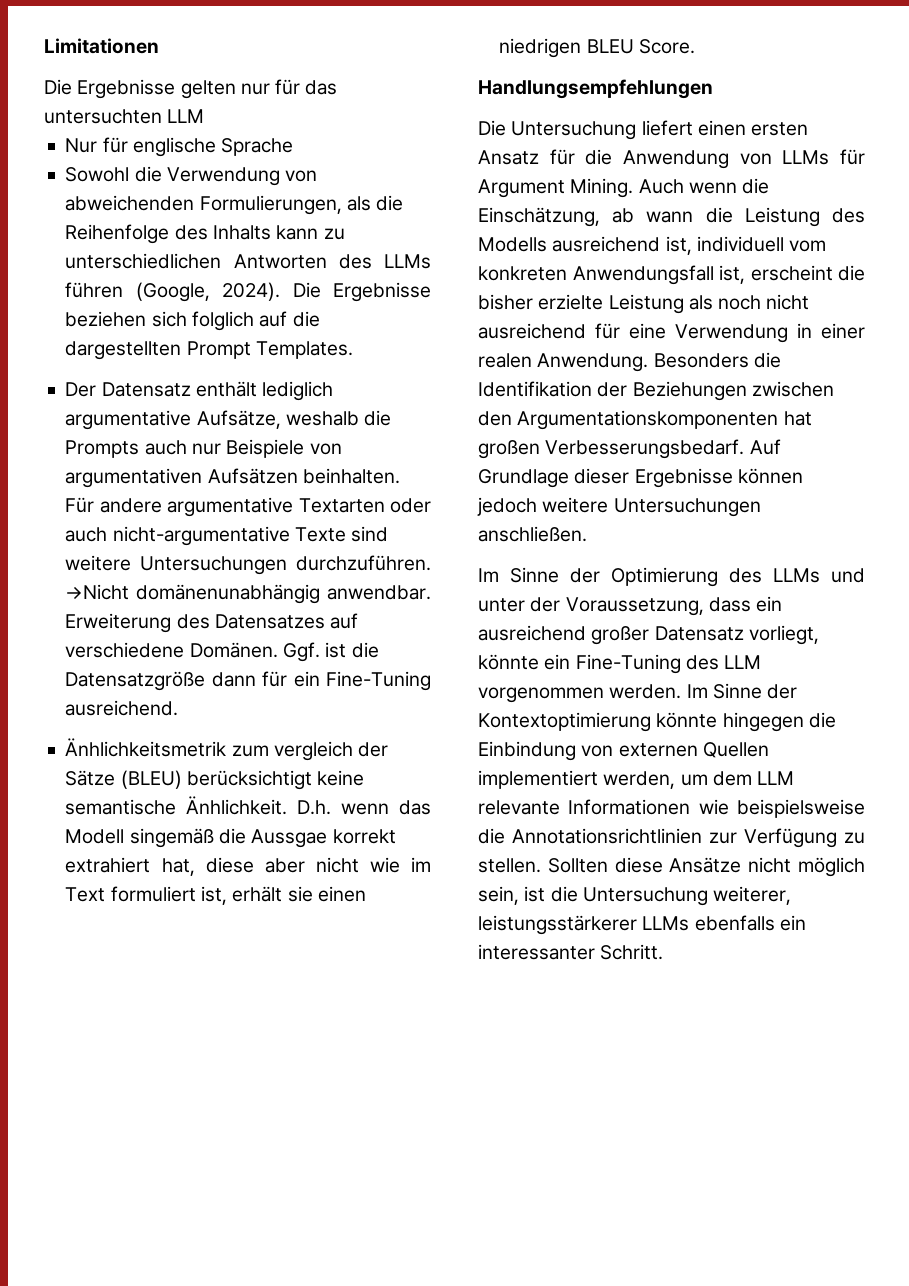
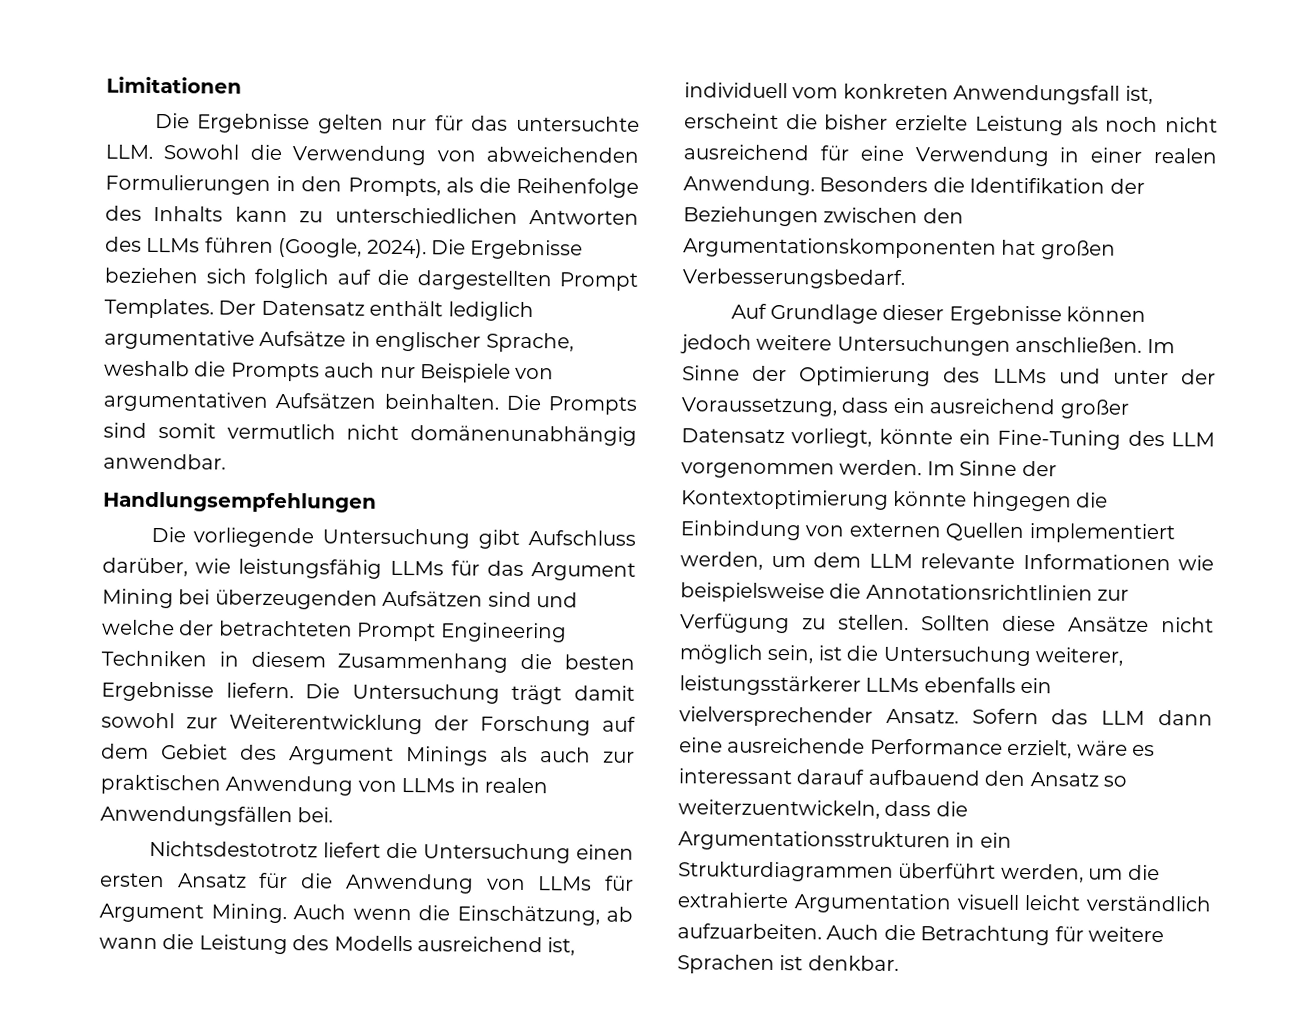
[44,109,205,124] [65,137,294,157] untersuchten LLM // Nur für englische Sprache // -> [515,115,640,132] [105,144,153,159] untersuchte LLM.
[199,195,342,215] Formulierungen, -> [105,174,441,197] Formulierungen in den Prompts,
(353, 350) // -> (214, 308) none
[196,410,281,429] Aufsätze, -> [259,330,574,353] Aufsätze in englischer Sprache,
[65,497,431,517] [65,526,389,546] [65,555,432,575] [65,584,432,604] [65,613,359,633] [65,642,379,662] [65,671,431,691] [65,700,179,716] [65,738,389,761] [65,770,365,790] [65,796,431,815] [65,828,396,848] [65,857,431,876] [65,886,366,905] [499,38,695,58] [478,79,713,99] [478,120,693,140] Für andere argumentative Textarten oder auch nicht-argumentative Texte sind weitere Untersuchungen durchzuführen. →Nicht domänenunabhängig anwendbar. Erweiterung des Datensatzes auf verschiedene Domänen. Ggf. ist die Datensatzgröße dann für ein Fine-Tuning ausreichend. // Änhlichkeitsmetrik zum vergleich der Sätze (BLEU) berücksichtigt keine semantische Änhlichkeit. D.h. wenn das Modell singemäß die Aussgae korrekt extrahiert hat, diese aber nicht wie im Text formuliert ist, erhält sie einen niedrigen BLEU Score. // Handlungsempfehlungen // Die Untersuchung liefert -> [505,394,637,415] [103,422,637,446] [103,453,226,470] [103,491,377,513] [150,526,636,549] [102,557,637,581] [102,588,578,610] [102,619,567,643] [101,650,635,673] [101,681,635,705] [101,712,636,736] [101,743,635,766] [100,774,548,796] [100,805,334,827] [148,840,571,864] Die Prompts sind somit vermutlich nicht domänenunabhängig anwendbar. // Handlungsempfehlungen // Die vorliegende Untersuchung gibt Aufschluss darüber, wie leistungsfähig LLMs für das Argument Mining bei überzeugenden Aufsätzen sind und welche der betrachteten Prompt Engineering Techniken in diesem Zusammenhang die besten Ergebnisse liefern. Die Untersuchung trägt damit sowohl zur Weiterentwicklung der Forschung auf dem Gebiet des Argument Minings als auch zur praktischen Anwendung von LLMs in realen Anwendungsfällen bei. // Nichtsdestotrotz liefert die Untersuchung
(745, 449) none -> (905, 279) //
(587, 534) // -> (1143, 344) none
[478,944,664,960] interessanter Schritt. -> [679,706,1213,727] [679,737,1155,759] [678,768,1127,787] [678,799,968,819] [678,830,1012,852] [678,861,1160,883] [677,892,1211,914] [677,923,1164,946] [677,954,899,974] vielversprechender Ansatz. Sofern das LLM dann eine ausreichende Performance erzielt, wäre es interessant darauf aufbauend den Ansatz so weiterzuentwickeln, dass die Argumentationsstrukturen in ein Strukturdiagrammen überführt werden, um die extrahierte Argumentation visuell leicht verständlich aufzuarbeiten. Auch die Betrachtung für weitere Sprachen ist denkbar.

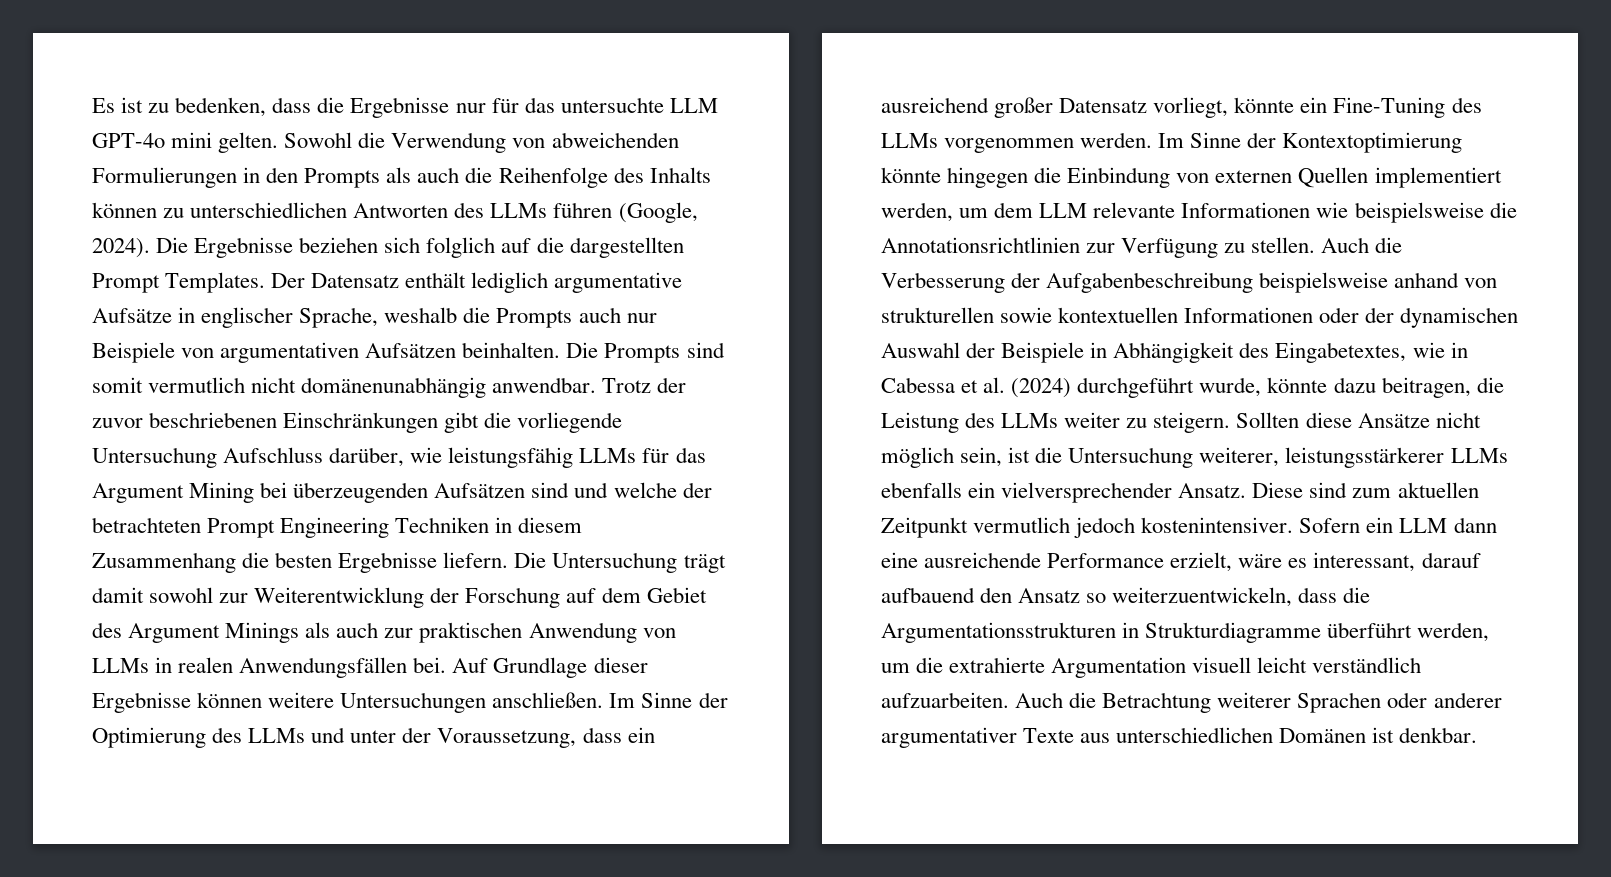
[106,76,242,94] [154,112,640,134] [105,144,153,159] Limitationen // Die Ergebnisse gelten nur für das untersuchte LLM. -> [92,97,718,118] [92,132,279,153] Es ist zu bedenken, dass die Ergebnisse nur für das untersuchte LLM GPT-4o mini gelten.
[347,177,474,197] Prompts, als -> [304,167,460,188] Prompts als auch
[234,206,288,223] kann -> [92,202,157,218] können
[103,491,377,513] [150,526,186,543] // Handlungsempfehlungen // Die -> [602,377,687,393] [92,412,512,433] Trotz der zuvor beschriebenen Einschränkungen gibt die
[478,529,521,549] gibt -> (217, 457) none
[148,840,634,864] [100,872,634,894] [99,903,633,926] [99,934,576,956] [684,82,1153,105] [684,113,1218,136] [683,144,1217,167] [683,175,1145,196] [683,206,964,227] [683,237,1116,260] [682,268,905,290] // Nichtsdestotrotz liefert die Untersuchung einen ersten Ansatz für die Anwendung von LLMs für Argument Mining. Auch wenn die Einschätzung, ab wann die Leistung des Modells ausreichend ist, individuell vom konkreten Anwendungsfall ist, erscheint die bisher erzielte Leistung als noch nicht ausreichend für eine Verwendung in einer realen Anwendung. Besonders die Identifikation der Beziehungen zwischen den Argumentationskomponenten hat großen Verbesserungsbedarf. // -> (447, 665) none
[680,334,752,354] jedoch -> (263, 700) none
[1171,432,1215,447] LLM -> [881,133,938,148] LLMs
(909, 622) none -> [1321,237,1403,253] [881,272,1498,293] [881,307,1519,328] [881,342,1468,363] [881,377,1504,398] [881,412,1231,433] Auch die Verbesserung der Aufgabenbeschreibung beispielsweise anhand von strukturellen sowie kontextuellen Informationen oder der dynamischen Auswahl der Beispiele in Abhängigkeit des Eingabetextes, wie in Cabessa et al. (2024) durchgeführt wurde, könnte dazu beitragen, die Leistung des LLMs weiter zu steigern.
[971,708,1089,725] Sofern das -> [1252,482,1479,498] [881,517,1394,538] Diese sind zum aktuellen Zeitpunkt vermutlich jedoch kostenintensiver. Sofern ein
[678,768,792,785] interessant -> [1313,552,1416,572] interessant,
[979,832,1012,848] [678,861,894,882] ein Strukturdiagrammen -> [1145,622,1322,643] Strukturdiagramme
[1054,926,1164,943] [677,954,775,974] für weitere Sprachen -> [1217,692,1502,713] [881,727,1367,748] weiterer Sprachen oder anderer argumentativer Texte aus unterschiedlichen Domänen

